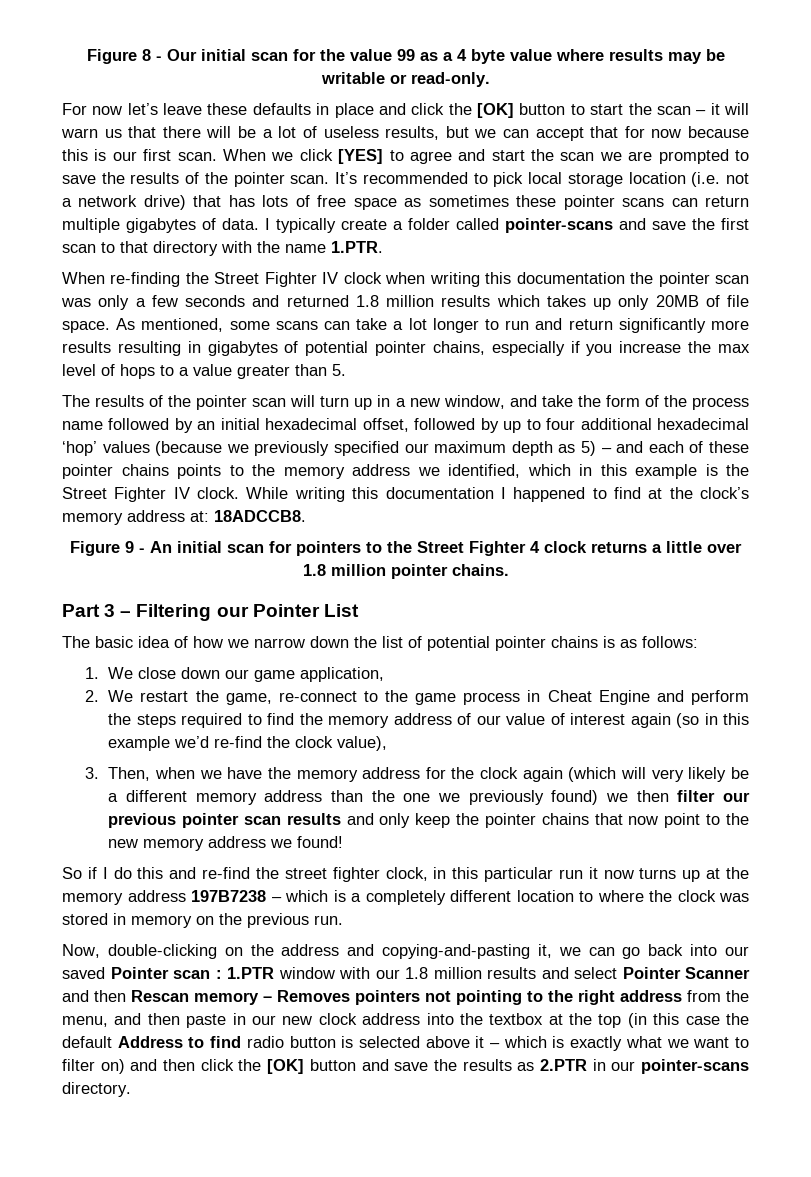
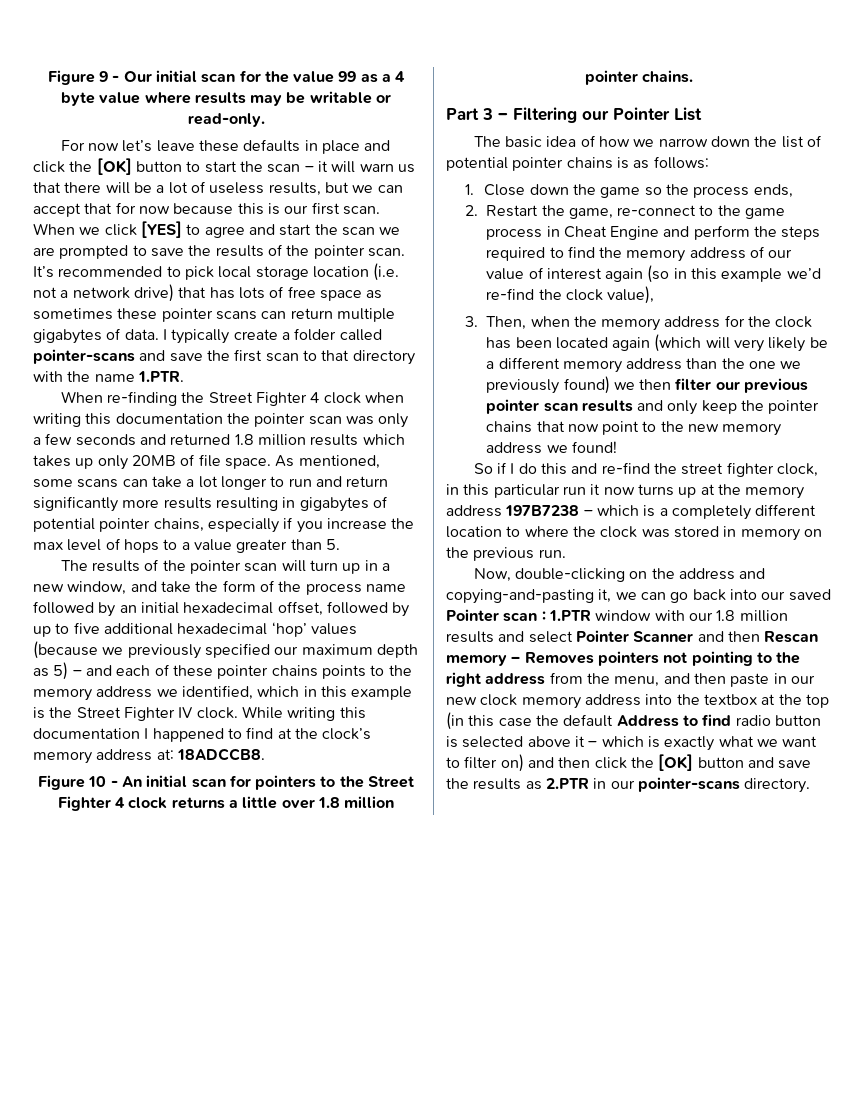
[86,49,151,64] Figure 8 -> [47,70,108,85] Figure 9
[322,272,339,284] IV -> [310,392,320,403] 4
[546,418,576,430] four -> [73,622,100,634] five
[125,541,134,553] 9 -> [88,776,107,787] 10
[108,667,385,682] We close down our game application, -> [484,184,793,198] Close down the game so the process ends,
[108,690,189,702] We restart -> [486,205,539,217] Restart
[199,767,263,779] we have -> (570, 321) none
(519, 773) none -> [486,337,608,349] has been located
(357, 1019) none -> [521,696,581,709] memory

